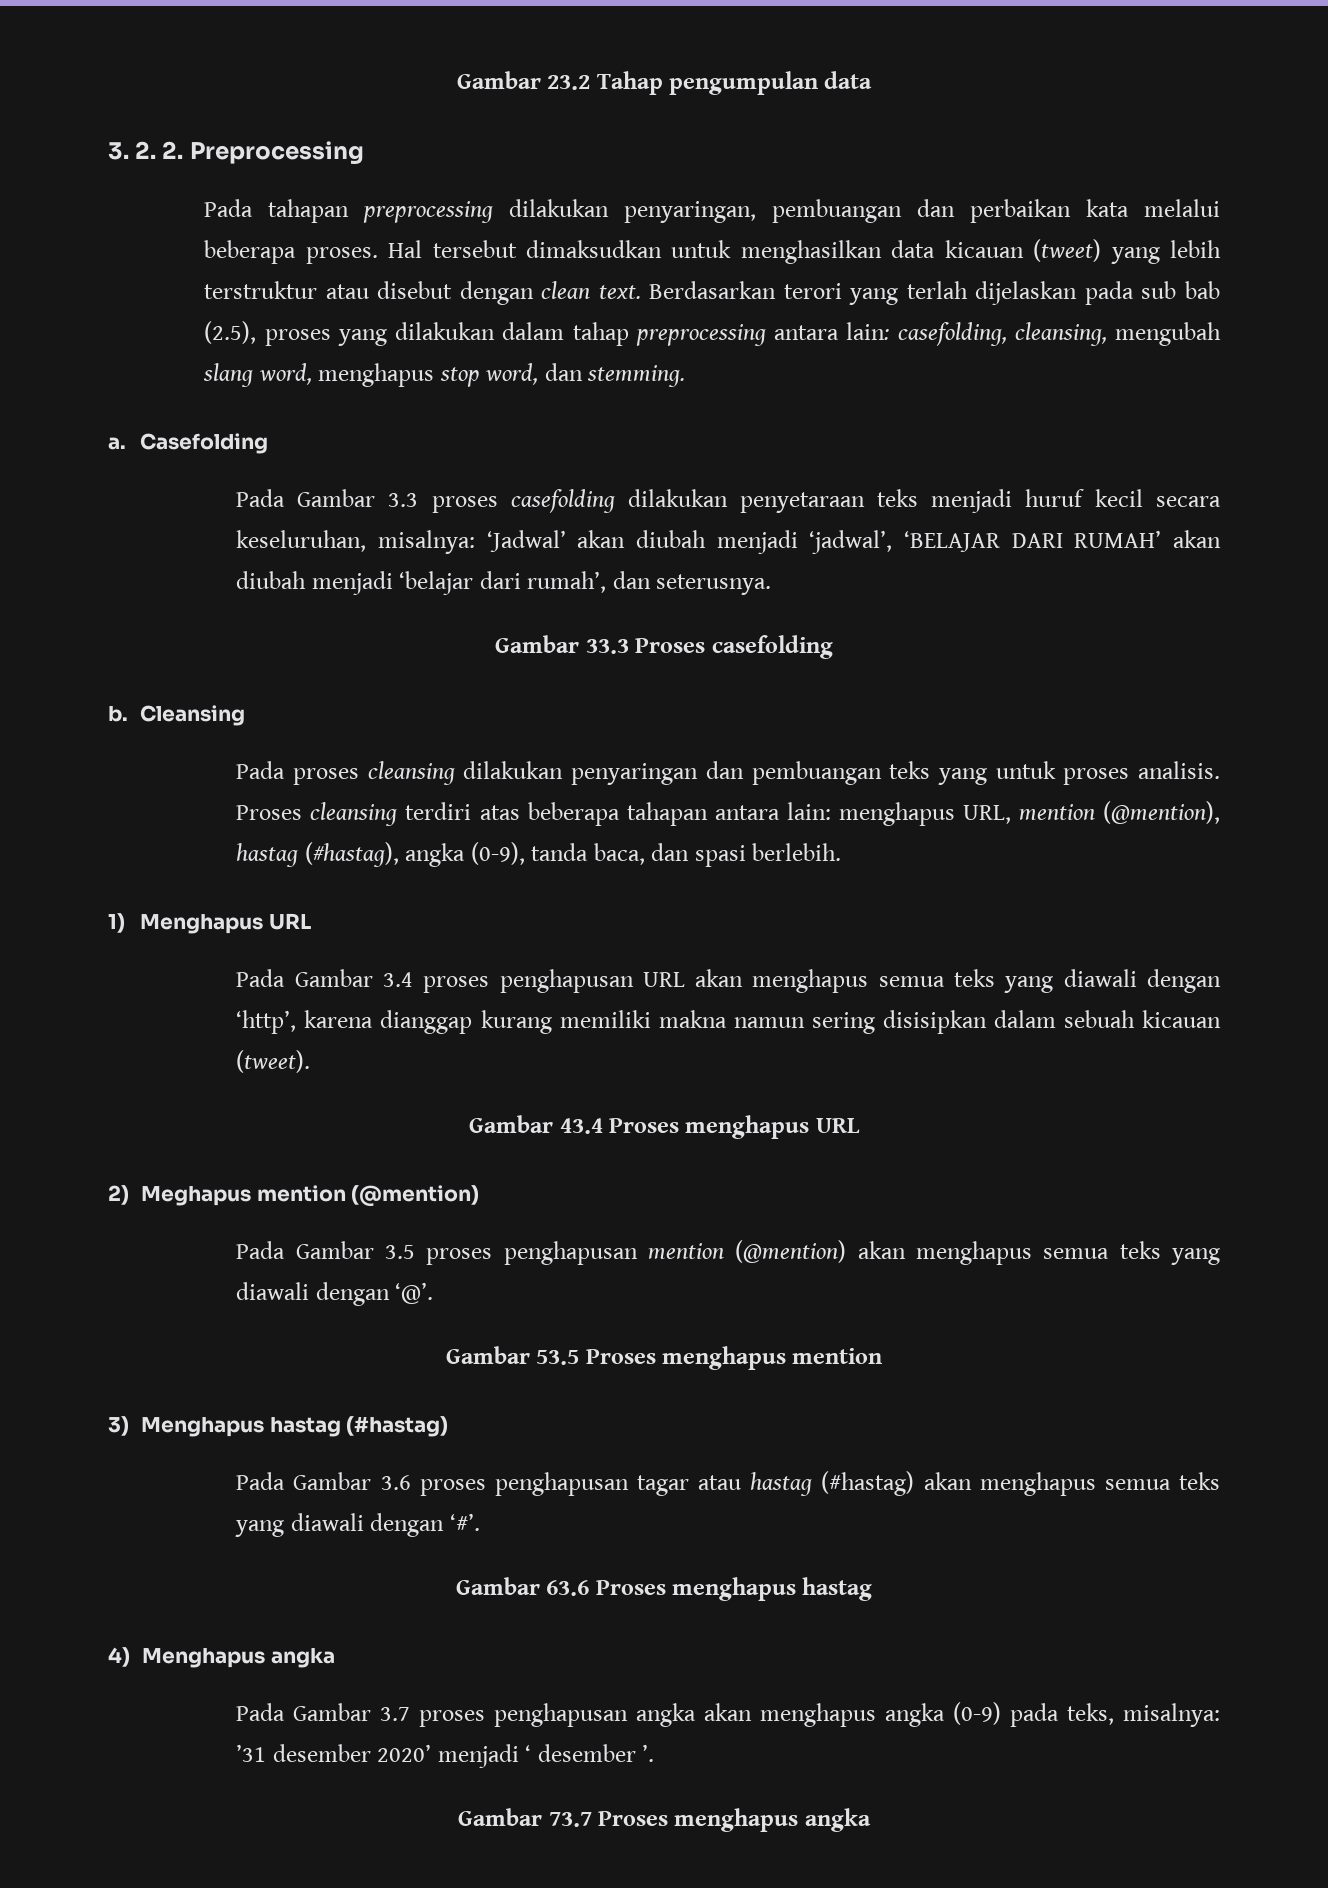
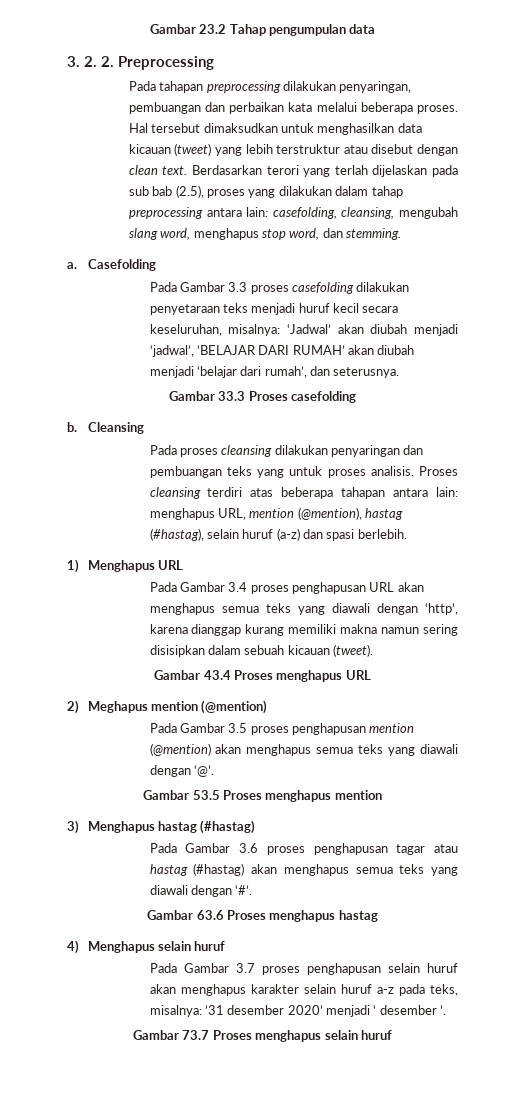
[405,842,645,867] angka (0-9), tanda baca, -> [206,528,300,541] selain huruf (a-z)
[270,1648,335,1668] angka -> [158,941,226,951] selain huruf
[636,1702,1002,1727] angka akan menghapus angka (0-9) -> [387,963,458,973] [149,984,394,996] selain huruf akan menghapus karakter selain huruf a-z
[804,1808,871,1832] angka -> [324,1030,392,1040] selain huruf

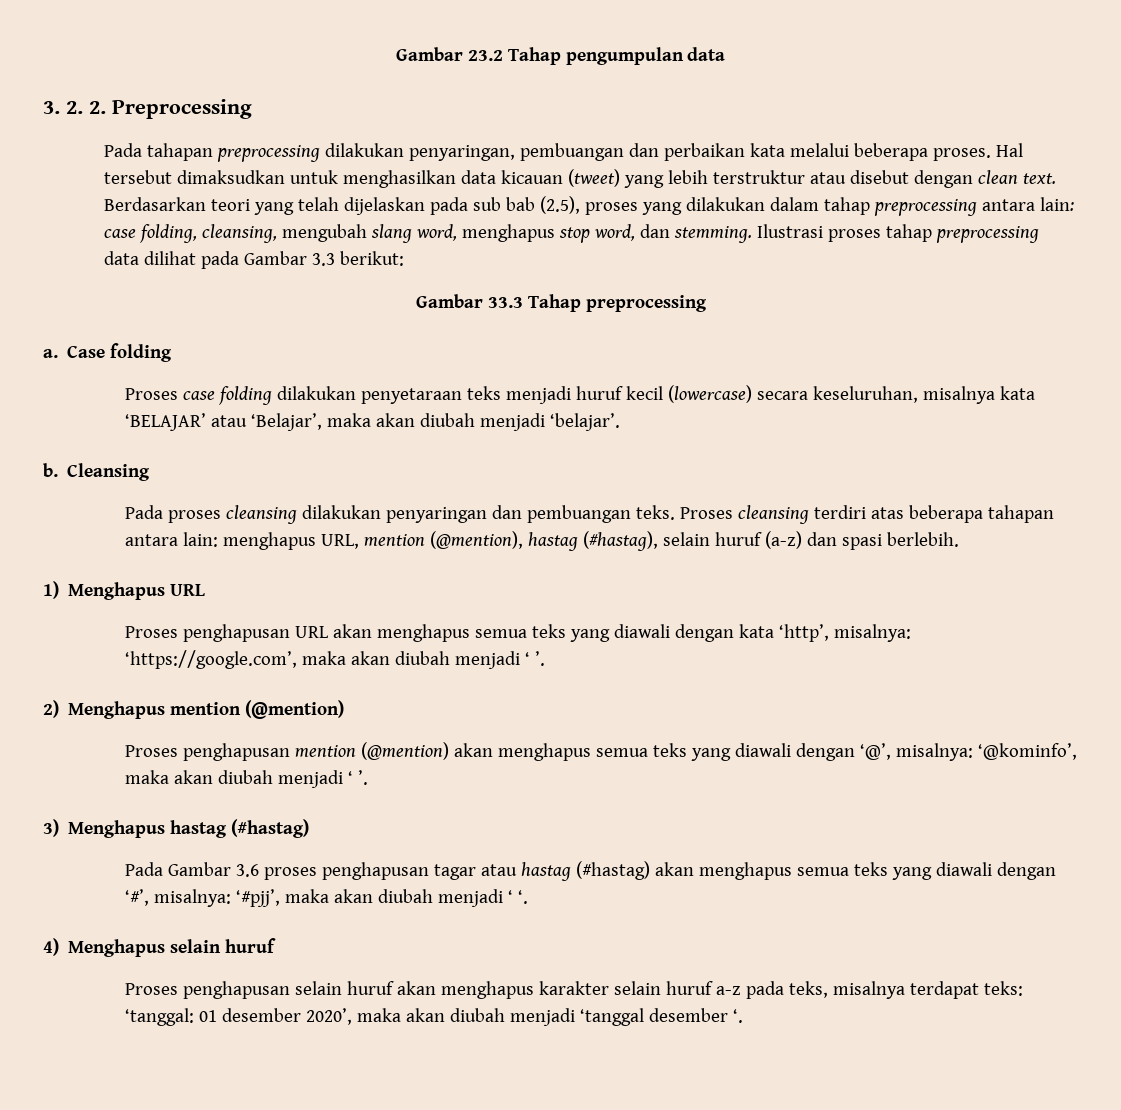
[266,165,368,177] terori yang terlah -> [211,197,340,215] teori yang telah
[272,207,337,219] casefolding, -> [104,224,198,243] case folding,
[67,259,156,271] [149,282,355,294] // a. Casefolding // Pada Gambar 3.3 proses casefolding -> [757,224,1040,243] [104,251,405,269] [415,294,707,312] [43,343,173,362] [124,386,272,405] Ilustrasi proses tahap preprocessing data dilihat pada Gambar 3.3 berikut: // Gambar 33.3 Tahap preprocessing // a. Case folding // Proses case folding
(360, 308) none -> [667,385,752,403] (lowercase)
[228,324,459,336] [149,345,415,357] [149,366,400,378] [168,391,357,403] misalnya: ‘Jadwal’ akan diubah menjadi ‘jadwal’, ‘BELAJAR DARI RUMAH’ akan diubah menjadi ‘belajar dari rumah’, dan seterusnya. // Gambar 33.3 Proses casefolding -> [922,386,1035,404] [124,413,620,431] misalnya kata ‘BELAJAR’ atau ‘Belajar’, maka akan diubah menjadi ‘belajar’.
[226,466,414,478] teks yang untuk proses analisis. -> [635,505,675,520] teks.
[149,582,289,594] Pada Gambar 3.4 proses -> [124,626,178,638] Proses
[425,603,458,615] [149,624,458,636] [149,644,374,657] [154,670,371,682] ‘http’, karena dianggap kurang memiliki makna namun sering disisipkan dalam sebuah kicauan (tweet). // Gambar 43.4 Proses menghapus URL -> [738,624,911,642] [124,650,545,669] kata ‘http’, misalnya: ‘https://google.com’, maka akan diubah menjadi ‘ ’.
[87,701,148,713] Meghapus -> [68,701,166,719] Menghapus
[149,723,289,735] Pada Gambar 3.5 proses -> [124,745,178,757] Proses
[193,765,214,777] [143,790,382,802] ‘@’. // Gambar 53.5 Proses menghapus mention -> [859,743,1077,761] [124,770,368,788] ‘@’, misalnya: ‘@kominfo’, maka akan diubah menjadi ‘ ’.
[235,885,253,895] [147,910,378,922] ‘#’. // Gambar 63.6 Proses menghapus hastag -> [124,889,528,907] ‘#’, misalnya: ‘#pjj’, maka akan diubah menjadi ‘ ‘.
[149,963,300,975] Pada Gambar 3.7 proses -> [124,983,178,995] Proses
[149,1005,447,1017] [133,1030,392,1042] misalnya: ’31 desember 2020’ menjadi ‘ desember ’. // Gambar 73.7 Proses menghapus selain huruf -> [832,981,1023,999] [124,1008,743,1026] misalnya terdapat teks: ‘tanggal: 01 desember 2020’, maka akan diubah menjadi ‘tanggal desember ‘.

